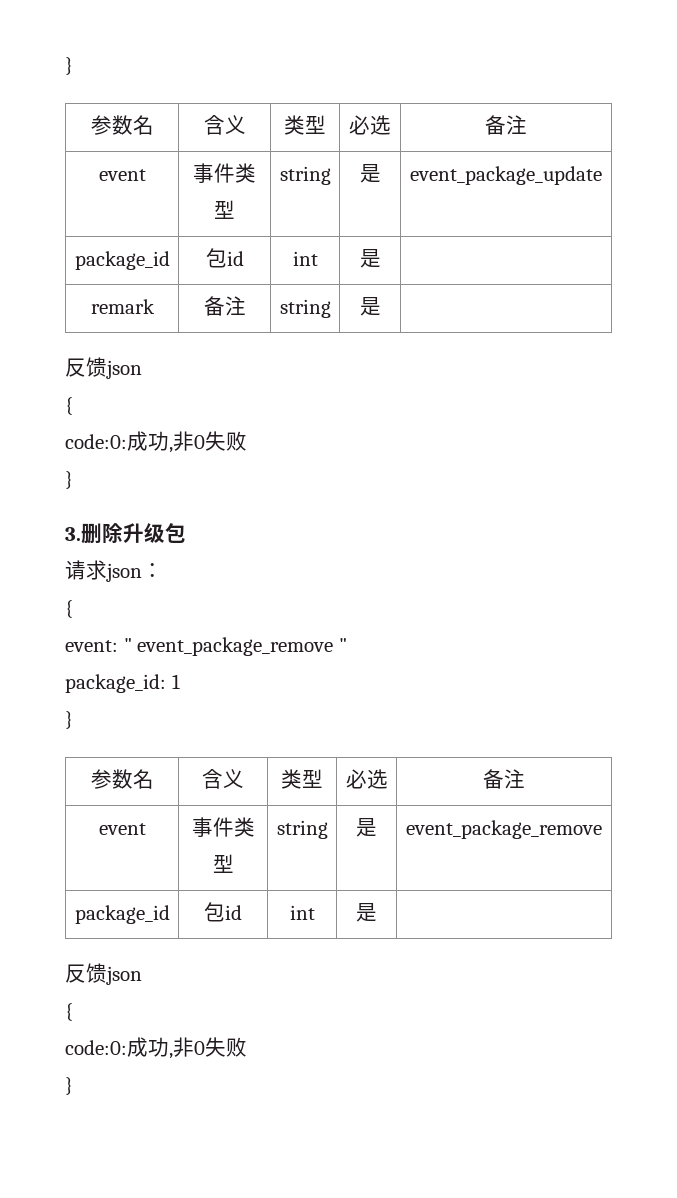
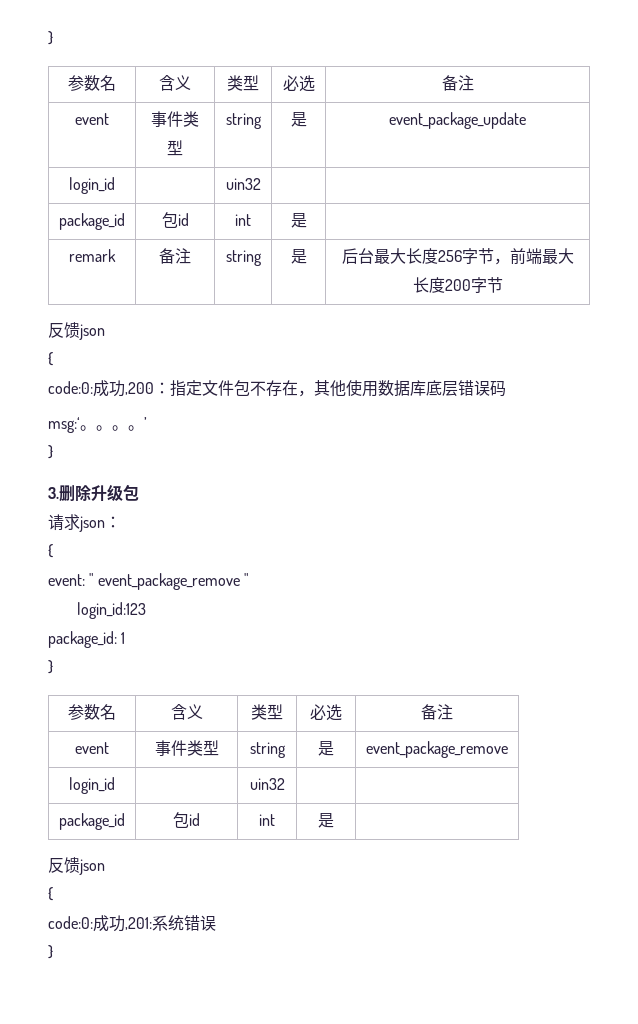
(602, 175) none -> [69,177,115,194] [225,178,261,190] // login_id | | uin32 | |
[65,357,142,379] [65,397,73,415] [65,431,247,453] // 反馈json // { // code:0:成功,非0失败 -> [341,248,574,265] [412,277,503,293] [48,322,105,340] [48,352,53,366] [48,380,506,397] [48,417,147,433] 后台最大长度256字节，前端最大长度200字节 // 反馈json // { // code:0:成功,200：指定文件包不存在，其他使用数据库底层错误码 // msg:‘。。。。’
(347, 645) none -> [77,602,147,619] // login_id:123
(602, 829) none -> [69,777,115,794] [249,778,285,790] // login_id | | uin32 | |
[169,1037,247,1059] ,非0失败 -> [125,915,216,931] ,201:系统错误

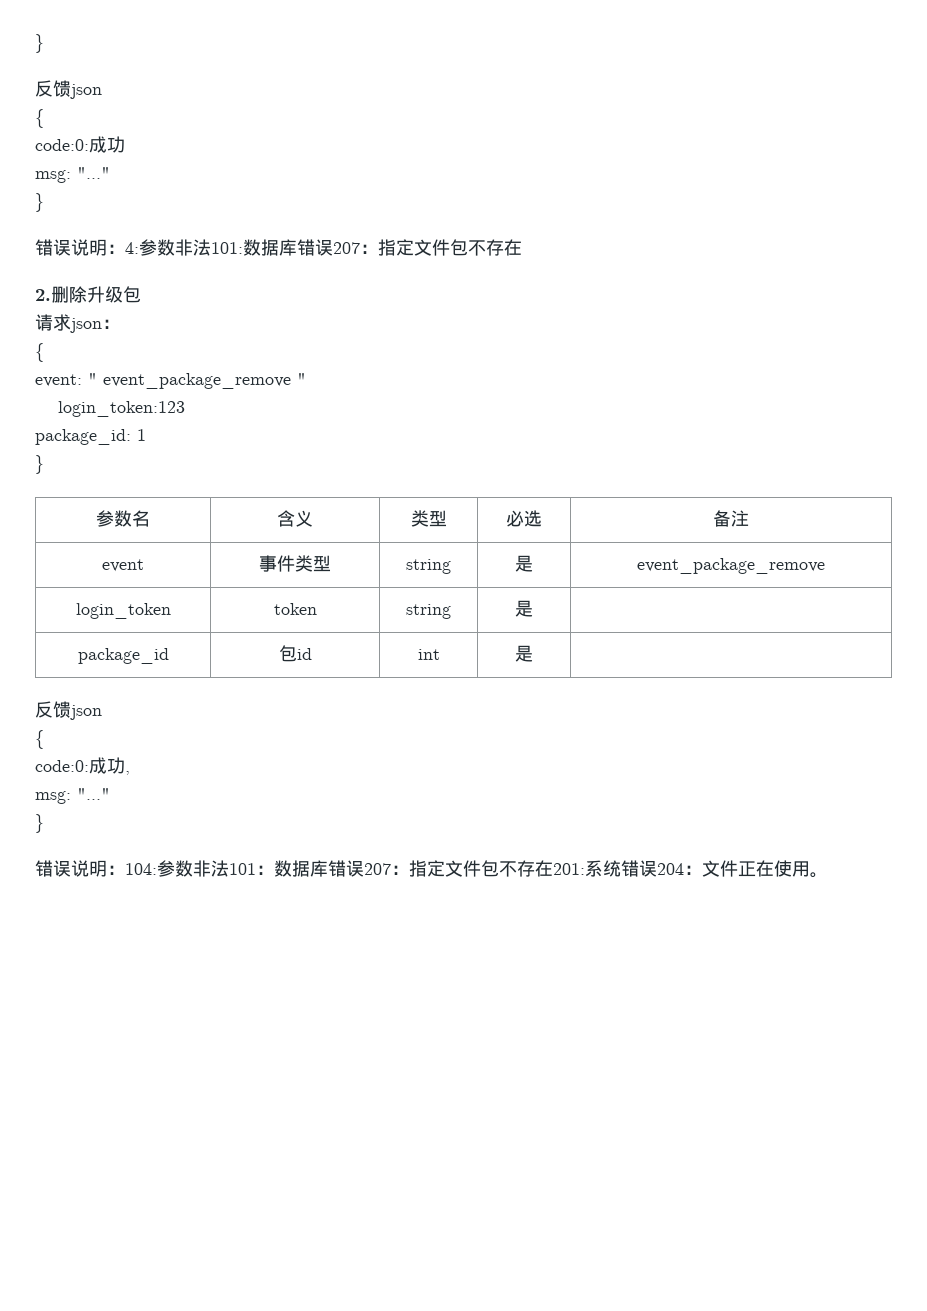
[48,31,53,45] [68,75,116,91] [159,75,191,91] [227,75,259,91] [282,75,315,92] [441,75,474,91] [75,113,109,125] [151,111,199,127] [167,140,183,156] [225,113,262,129] [290,112,307,127] [388,112,526,129] [69,177,115,194] [225,178,261,190] [59,213,125,230] [161,212,189,228] [235,214,251,226] [290,213,307,228] [69,249,116,262] [159,248,191,264] [225,250,262,266] [290,249,307,264] [341,248,574,265] [412,277,503,293] [48,322,105,340] [48,352,53,366] [48,380,506,397] [48,417,147,433] [48,445,53,459] [48,487,59,499] } // 参数名 | 含义 | 类型 | 必选 | 备注 // event | 事件类型 | string | 是 | event_package_update // login_id | | uin32 | | // package_id | 包id | int | 是 | // remark | 备注 | string | 是 | 后台最大长度256字节，前端最大长度200字节 // 反馈json // { // code:0:成功,200：指定文件包不存在，其他使用数据库底层错误码 // msg:‘。。。。’ // } // 3. -> [35,34,44,53] [35,80,102,99] [35,109,44,128] [35,136,125,153] [35,167,110,183] [35,193,44,212] [35,239,522,256] [35,289,51,301] } // 反馈json // { // code:0:成功 // msg: "…" // } // 错误说明：4:参数非法101:数据库错误207：指定文件包不存在 // 2.
[77,602,147,619] login_id:123 -> [58,401,186,417] login_token:123
[69,777,115,794] [249,778,285,790] login_id | | uin32 | -> [75,603,171,619] [273,603,317,615] [406,604,451,619] [515,600,533,617] login_token | token | string | 是
[125,915,216,931] [48,945,53,959] ,201:系统错误 // } -> [125,771,130,775] [35,788,110,804] [35,814,44,833] [35,860,828,878] , // msg: "…" // } // 错误说明：104:参数非法101：数据库错误207：指定文件包不存在201:系统错误204：文件正在使用。

